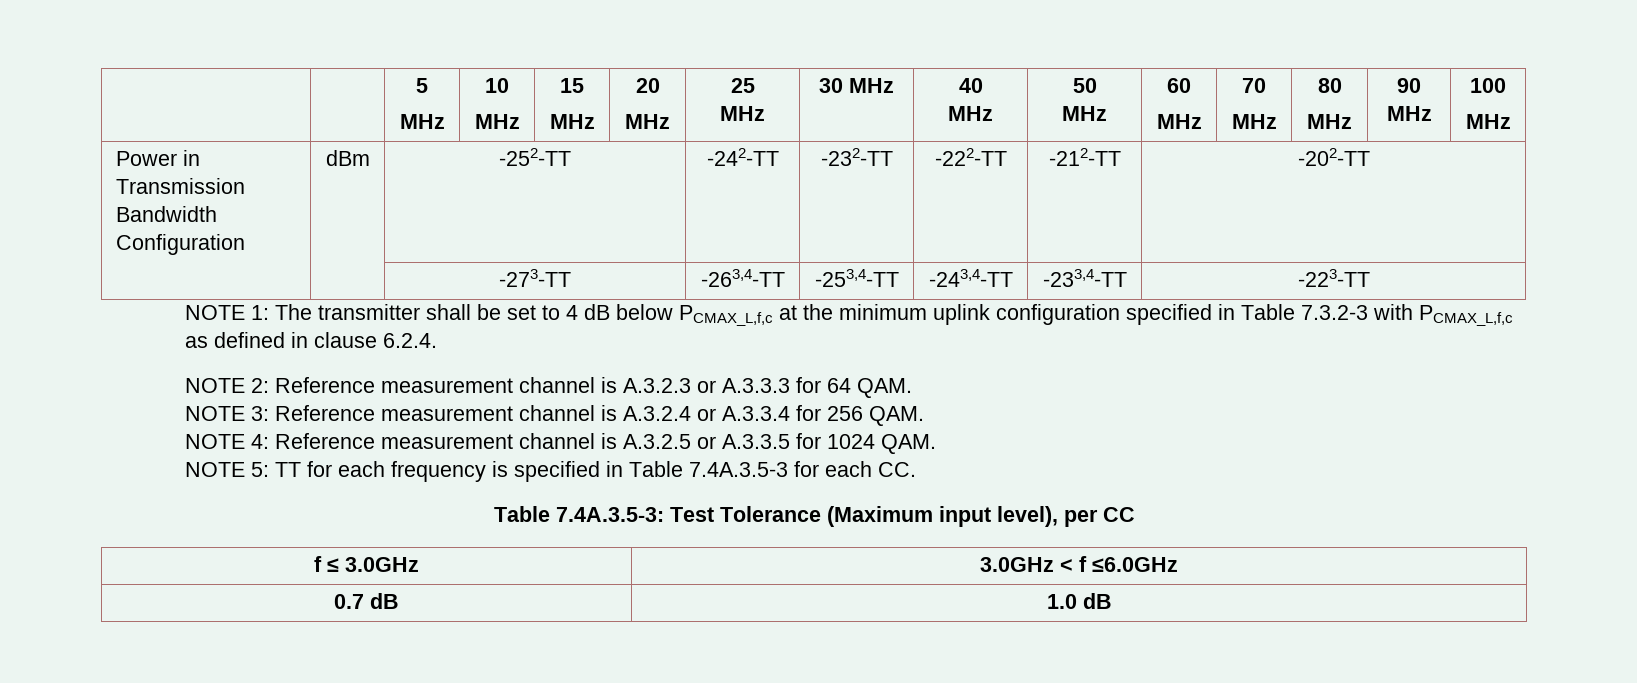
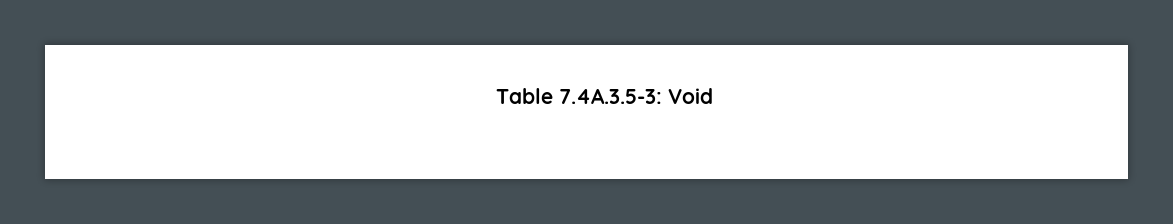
[416,78,428,93] [399,114,445,129] [485,78,509,93] [474,114,520,129] [560,78,584,93] [549,114,595,129] [635,78,660,93] [625,114,670,129] [730,78,755,93] [720,106,765,121] [819,78,894,93] [958,78,983,93] [948,106,993,121] [1072,78,1097,93] [1062,106,1107,121] [1167,78,1191,93] [1156,114,1202,129] [1242,78,1266,93] [1231,114,1277,129] [1317,78,1342,93] [1307,114,1352,129] [1397,78,1421,93] [1386,106,1432,121] [1470,78,1506,93] [1465,114,1511,129] [115,150,200,166] [115,178,245,194] [115,206,217,222] [115,234,245,255] [325,150,370,166] [499,148,571,166] [706,148,779,166] [820,148,893,166] [934,148,1007,166] [1048,148,1121,166] [1297,148,1370,166] [499,269,571,287] [700,269,785,287] [814,269,899,287] [928,269,1013,287] [1042,269,1127,287] [1297,269,1370,287] [184,304,1513,326] [184,332,437,348] [184,377,912,398] [184,405,924,426] [184,433,936,454] [184,461,916,482] [493,506,1135,527] [314,556,419,572] [980,556,1178,572] [334,593,399,609] [1046,593,1112,609] | | 5 // MHz | 10 // MHz | 15 // MHz | 20 // MHz | 25 // MHz | 30 MHz | 40 // MHz | 50 // MHz | 60 // MHz | 70 // MHz | 80 // MHz | 90 MHz | 100 // MHz // Power in Transmission Bandwidth Configuration | dBm | -252-TT | -242-TT | -232-TT | -222-TT | -212-TT | -202-TT // | | -273-TT | -263,4-TT | -253,4-TT | -243,4-TT | -233,4-TT | -223-TT // NOTE 1: The transmitter shall be set to 4 dB below PCMAX_L,f,c at the minimum uplink configuration specified in Table 7.3.2-3 with PCMAX_L,f,c as defined in clause 6.2.4. // NOTE 2: Reference measurement channel is A.3.2.3 or A.3.3.3 for 64 QAM. // NOTE 3: Reference measurement channel is A.3.2.4 or A.3.3.4 for 256 QAM. // NOTE 4: Reference measurement channel is A.3.2.5 or A.3.3.5 for 1024 QAM. // NOTE 5: TT for each frequency is specified in Table 7.4A.3.5-3 for each CC. // Table 7.4A.3.5-3: Test Tolerance (Maximum input level), per CC // f ≤ 3.0GHz | 3.0GHz < f ≤6.0GHz // 0.7 dB | 1.0 dB -> [495,88,713,104] Table 7.4A.3.5-3: Void

